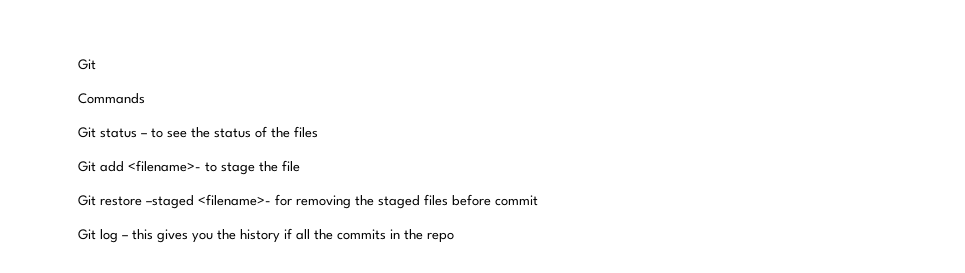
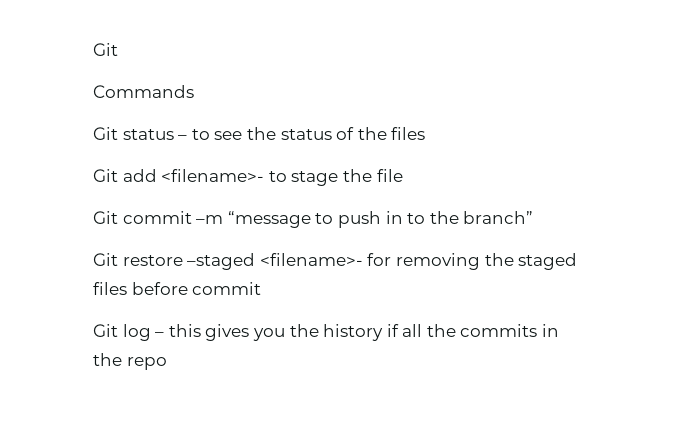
(300, 166) none -> [93,211,534,228] // Git commit –m “message to push in to the branch”

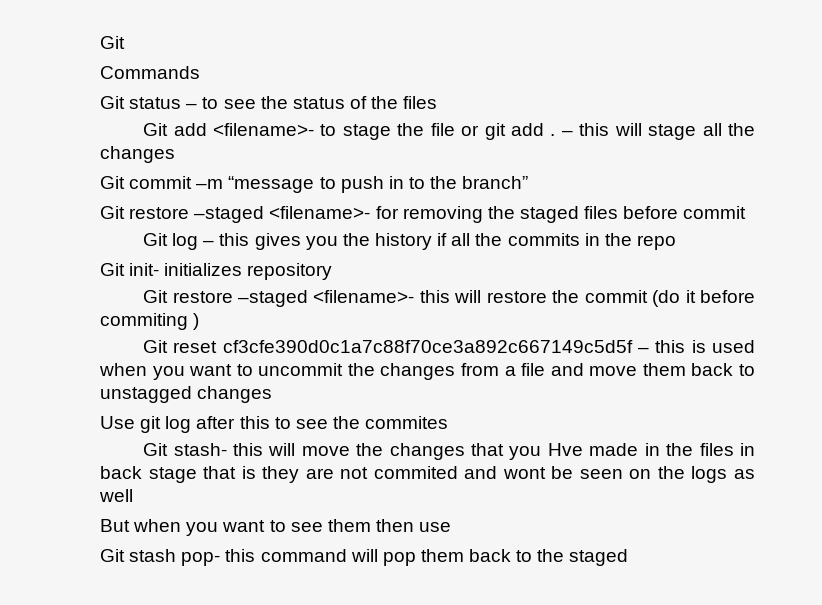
(403, 175) none -> [461,123,756,140] [100,146,175,163] or git add . – this will stage all the changes
(167, 363) none -> [100,263,333,280] [143,290,756,307] [100,313,200,330] [143,340,755,353] [99,363,755,380] [100,386,273,403] [100,416,449,433] [143,443,756,460] [100,466,755,483] [99,489,133,502] [100,519,452,536] [100,549,629,566] // Git init- initializes repository // Git restore –staged <filename>- this will restore the commit (do it before commiting ) // Git reset cf3cfe390d0c1a7c88f70ce3a892c667149c5d5f – this is used when you want to uncommit the changes from a file and move them back to unstagged changes // Use git log after this to see the commites // Git stash- this will move the changes that you Hve made in the files in back stage that is they are not commited and wont be seen on the logs as well // But when you want to see them then use // Git stash pop- this command will pop them back to the staged

